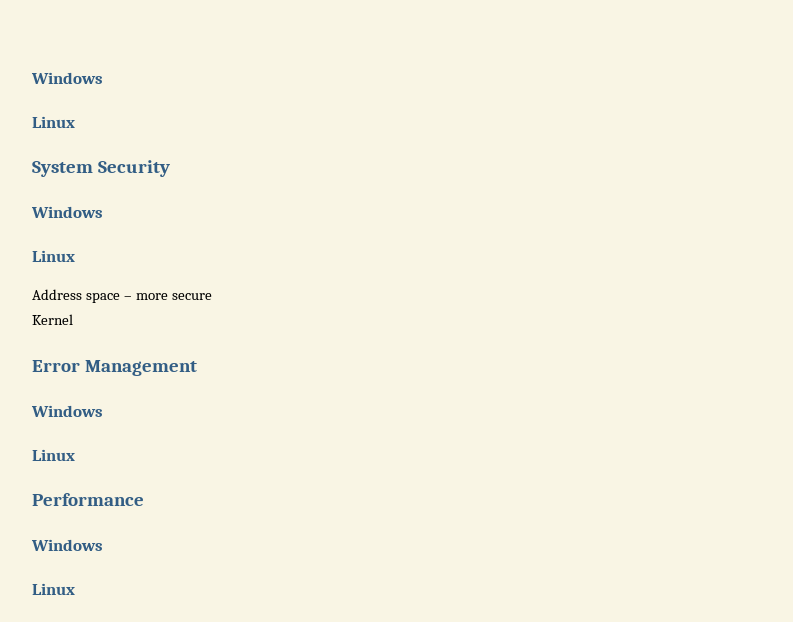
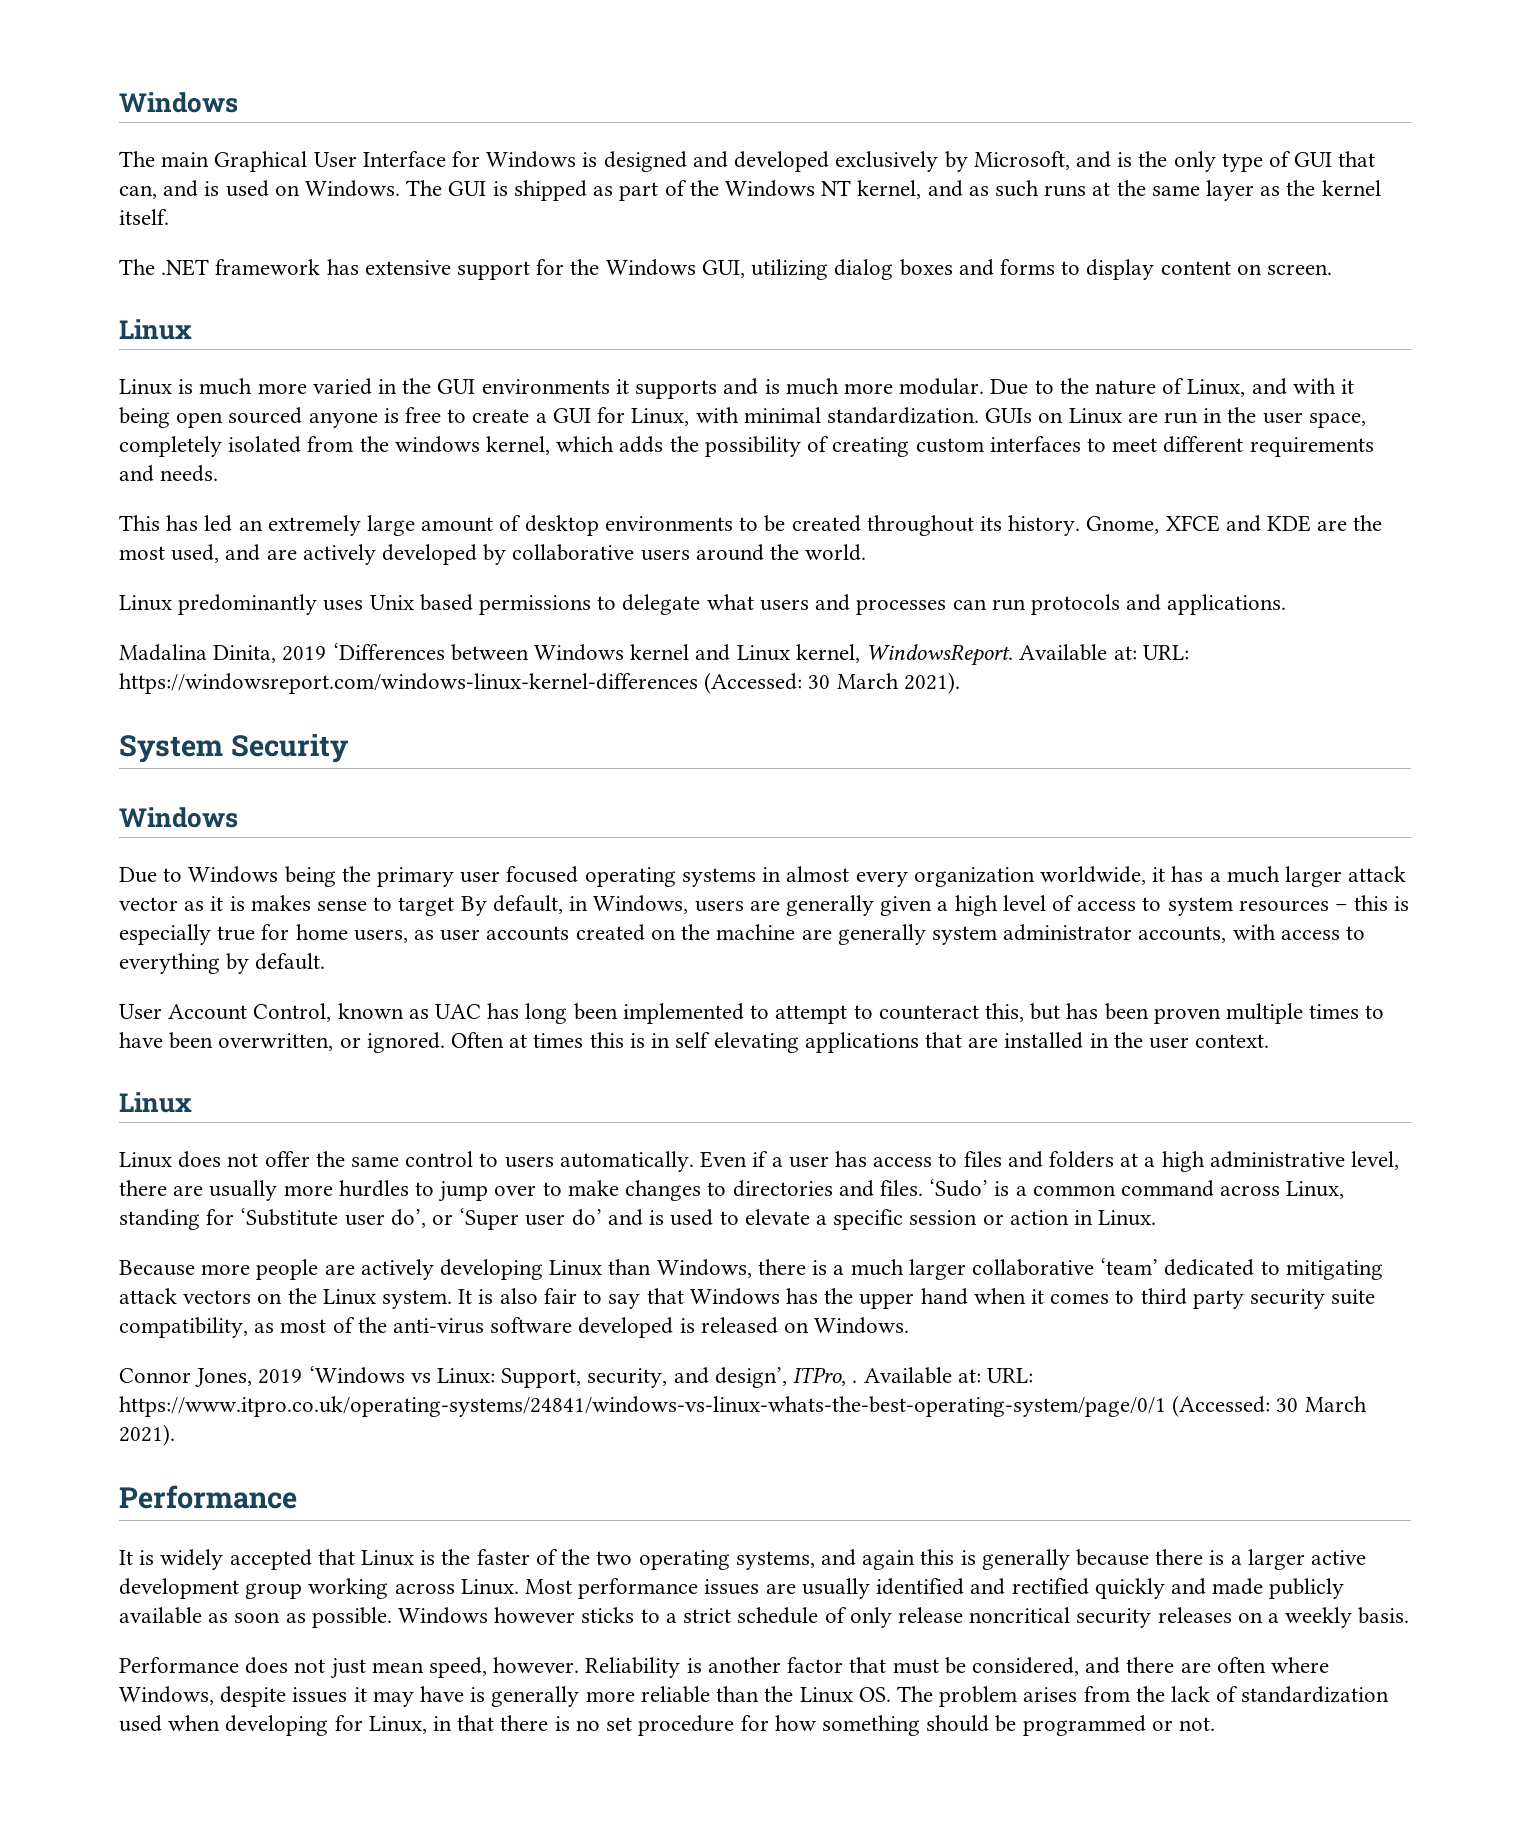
[31,72,103,84] [32,116,75,128] [32,160,170,177] [31,206,103,218] [32,250,75,262] [32,289,212,303] [32,314,73,325] [32,360,197,376] [31,405,103,417] [32,449,75,461] [32,493,144,506] [31,539,103,551] [32,583,75,595] Windows // Linux // System Security // Windows // Linux // Address space – more secure // Kernel // Error Management // Windows // Linux // Performance // Windows // Linux -> [119,92,238,113] [119,151,1376,172] [119,180,1381,201] [119,209,169,225] [119,259,1332,280] [119,319,192,340] [119,378,1355,399] [119,407,1366,428] [119,436,1374,457] [119,465,219,482] [119,515,1383,536] [119,544,867,565] [119,594,1287,615] [119,643,1189,666] [119,672,960,694] [119,733,348,763] [119,807,238,828] [119,866,1407,887] [119,895,1410,916] [119,924,1365,945] [119,953,326,974] [119,1003,1385,1024] [119,1032,1270,1053] [119,1092,192,1113] [119,1151,1400,1172] [119,1179,1345,1202] [119,1208,1157,1230] [119,1258,1383,1280] [119,1288,1376,1309] [119,1317,910,1338] [119,1366,1033,1388] [119,1395,1367,1417] [119,1424,175,1446] [119,1485,297,1509] [119,1549,1367,1570] [119,1578,1345,1599] [119,1607,1410,1628] [119,1657,1329,1679] [119,1686,1390,1707] [119,1715,1215,1736] Windows // The main Graphical User Interface for Windows is designed and developed exclusively by Microsoft, and is the only type of GUI that can, and is used on Windows. The GUI is shipped as part of the Windows NT kernel, and as such runs at the same layer as the kernel itself. // The .NET framework has extensive support for the Windows GUI, utilizing dialog boxes and forms to display content on screen. // Linux // Linux is much more varied in the GUI environments it supports and is much more modular. Due to the nature of Linux, and with it being open sourced anyone is free to create a GUI for Linux, with minimal standardization. GUIs on Linux are run in the user space, completely isolated from the windows kernel, which adds the possibility of creating custom interfaces to meet different requirements and needs. // This has led an extremely large amount of desktop environments to be created throughout its history. Gnome, XFCE and KDE are the most used, and are actively developed by collaborative users around the world. // Linux predominantly uses Unix based permissions to delegate what users and processes can run protocols and applications. // Madalina Dinita, 2019 ‘Differences between Windows kernel and Linux kernel, WindowsReport. Available at: URL: https://windowsreport.com/windows-linux-kernel-differences (Accessed: 30 March 2021). // System Security // Windows // Due to Windows being the primary user focused operating systems in almost every organization worldwide, it has a much larger attack vector as it is makes sense to target By default, in Windows, users are generally given a high level of access to system resources – this is especially true for home users, as user accounts created on the machine are generally system administrator accounts, with access to everything by default. // User Account Control, known as UAC has long been implemented to attempt to counteract this, but has been proven multiple times to have been overwritten, or ignored. Often at times this is in self elevating applications that are installed in the user context. // Linux // Linux does not offer the same control to users automatically. Even if a user has access to files and folders at a high administrative level, there are usually more hurdles to jump over to make changes to directories and files. ‘Sudo’ is a common command across Linux, standing for ‘Substitute user do’, or ‘Super user do’ and is used to elevate a specific session or action in Linux. // Because more people are actively developing Linux than Windows, there is a much larger collaborative ‘team’ dedicated to mitigating attack vectors on the Linux system. It is also fair to say that Windows has the upper hand when it comes to third party security suite compatibility, as most of the anti-virus software developed is released on Windows. // Connor Jones, 2019 ‘Windows vs Linux: Support, security, and design’, ITPro, . Available at: URL: https://www.itpro.co.uk/operating-systems/24841/windows-vs-linux-whats-the-best-operating-system/page/0/1 (Accessed: 30 March 2021). // Performance // It is widely accepted that Linux is the faster of the two operating systems, and again this is generally because there is a larger active development group working across Linux. Most performance issues are usually identified and rectified quickly and made publicly available as soon as possible. Windows however sticks to a strict schedule of only release noncritical security releases on a weekly basis. // Performance does not just mean speed, however. Reliability is another factor that must be considered, and there are often where Windows, despite issues it may have is generally more reliable than the Linux OS. The problem arises from the lack of standardization used when developing for Linux, in that there is no set procedure for how something should be programmed or not.

